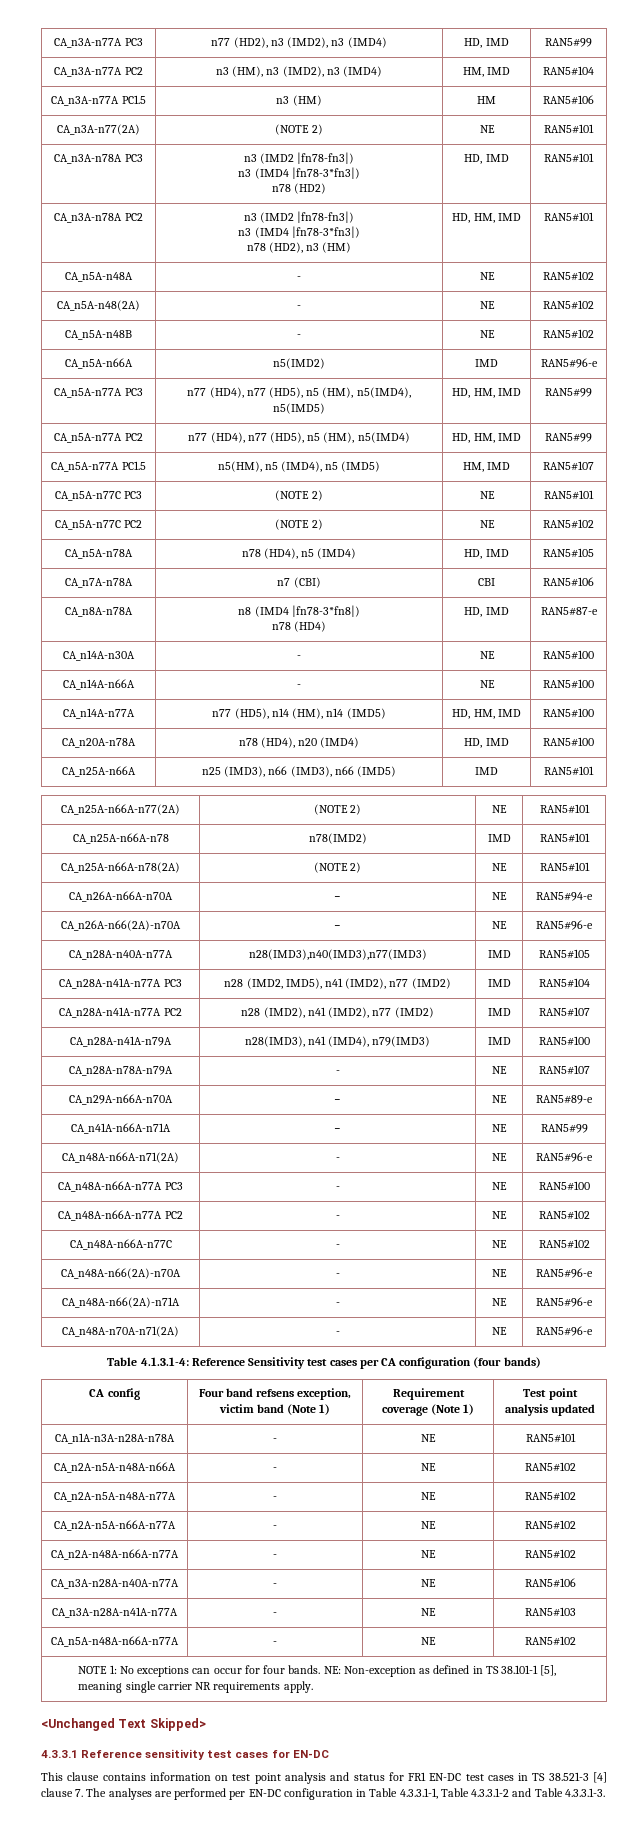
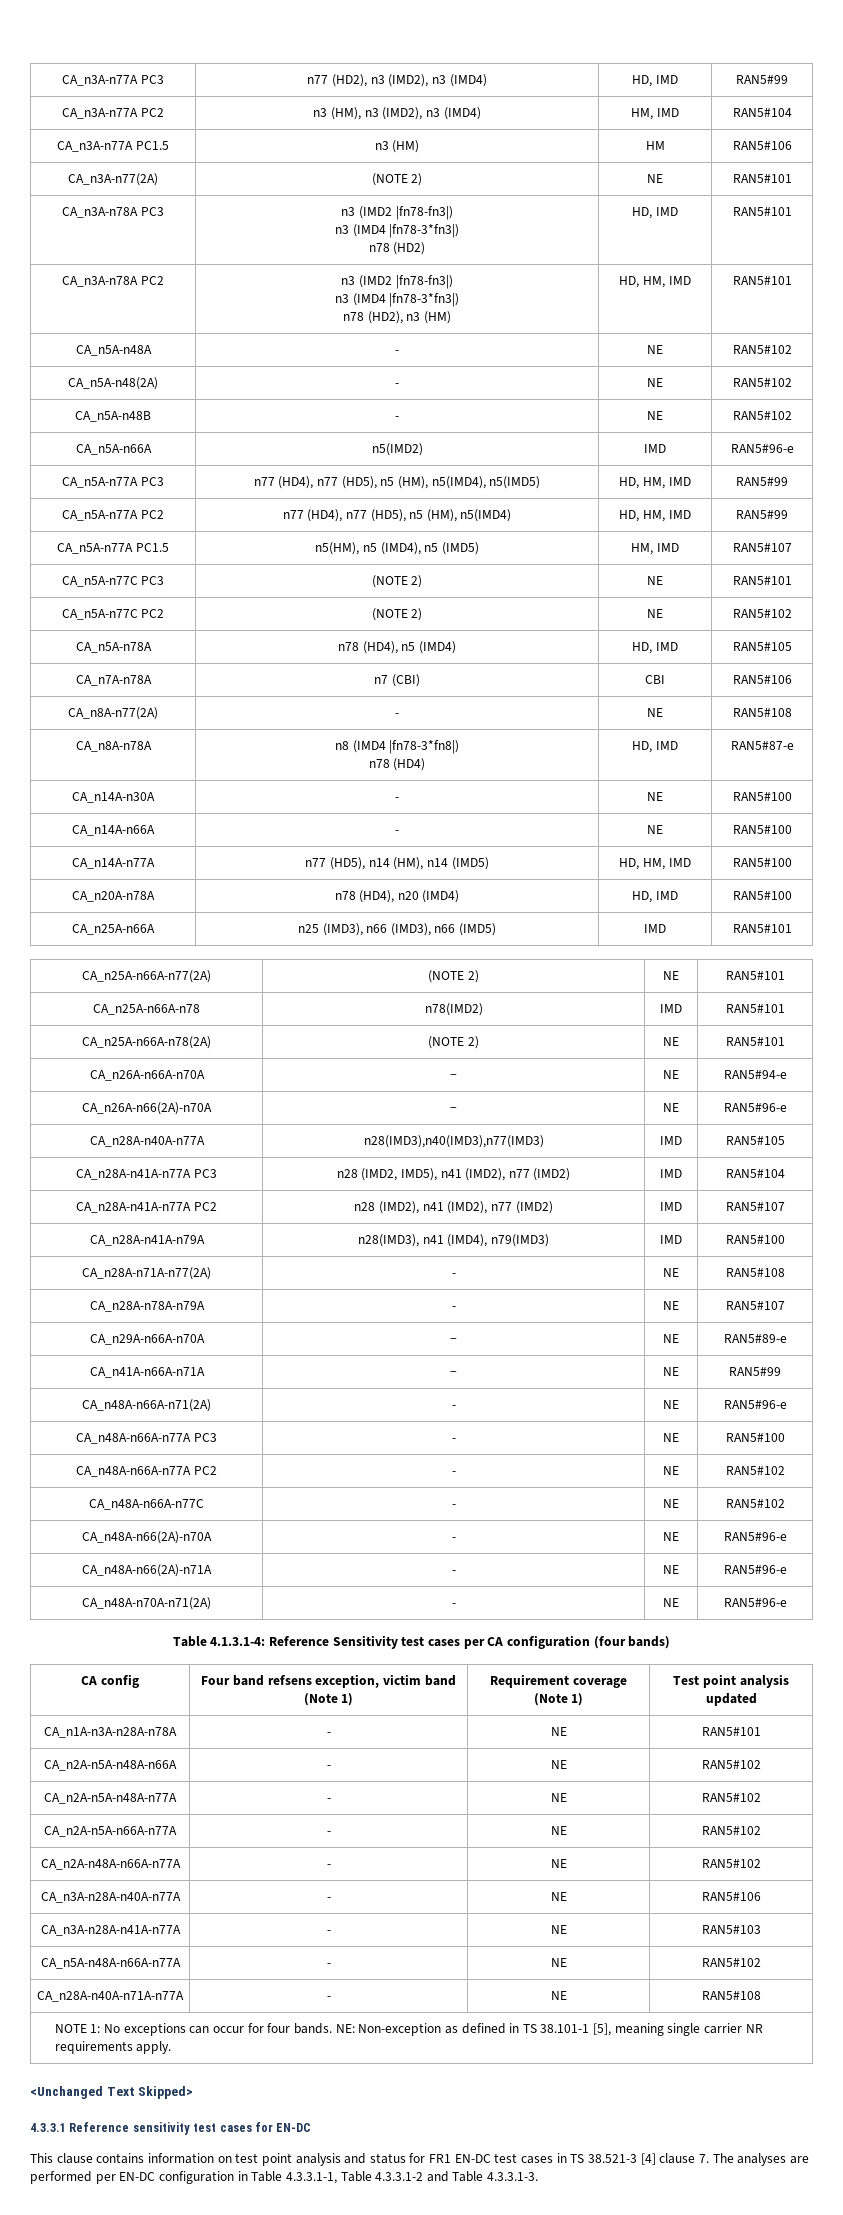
(594, 582) none -> [68,707,158,720] [395,713,399,717] [647,708,663,717] [732,708,792,717] // CA_n8A-n77(2A) | - | NE | RAN5#108
(590, 1041) none -> [82,1267,211,1280] [451,1273,456,1277] [663,1268,679,1277] [725,1268,785,1277] // CA_n28A-n71A-n77(2A) | - | NE | RAN5#108
(576, 1641) none -> [37,1991,184,2002] [326,1996,331,2000] [550,1991,567,2000] [701,1991,761,2000] // CA_n28A-n40A-n71A-n77A | - | NE | RAN5#108

